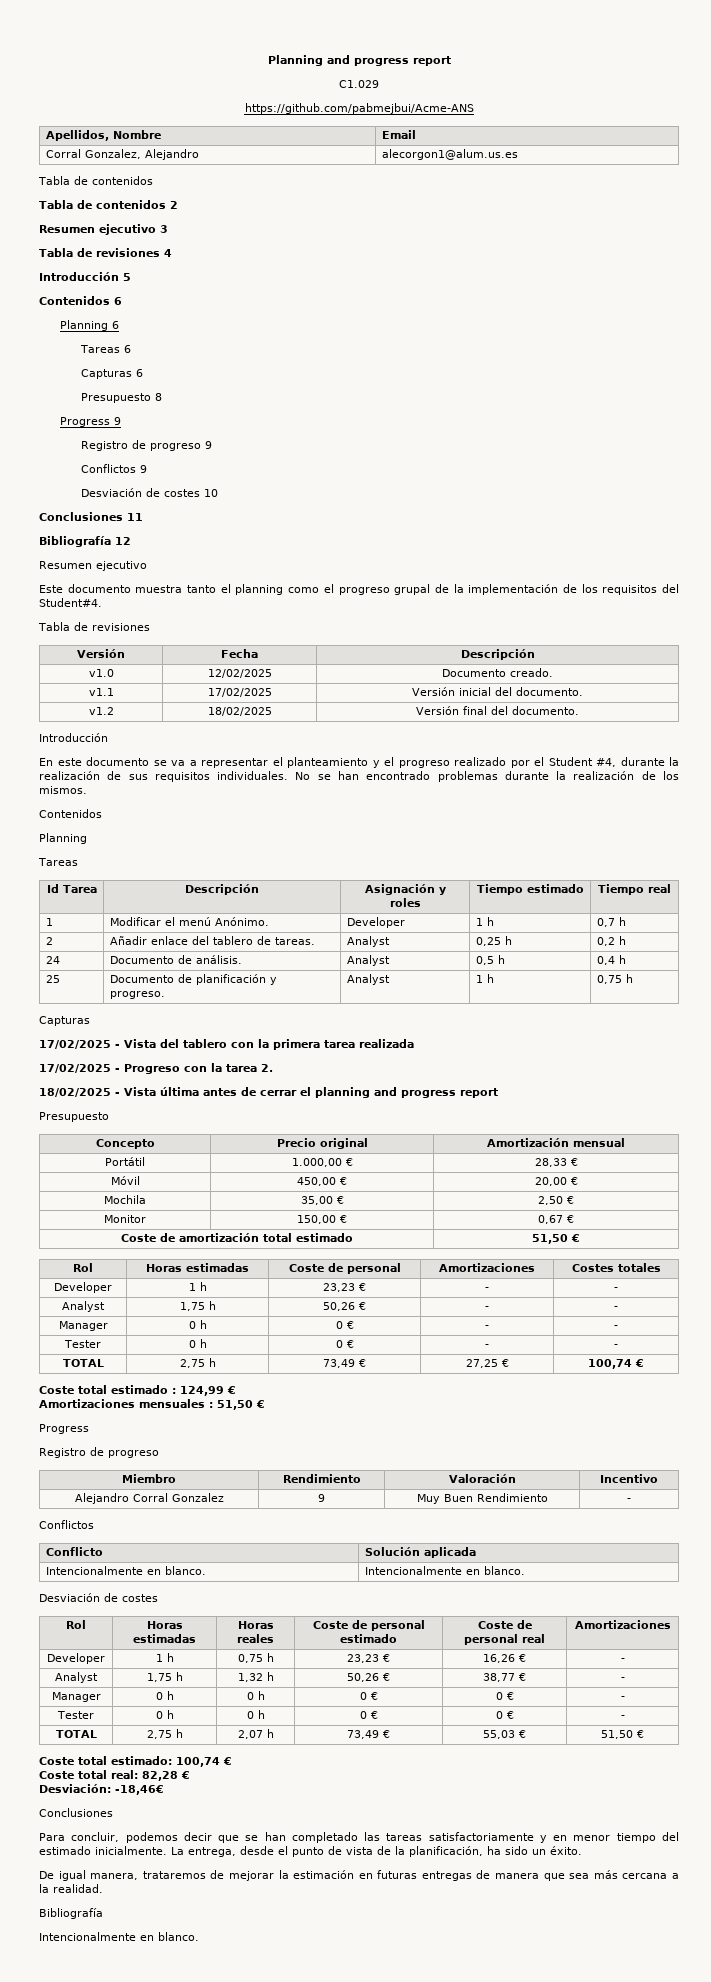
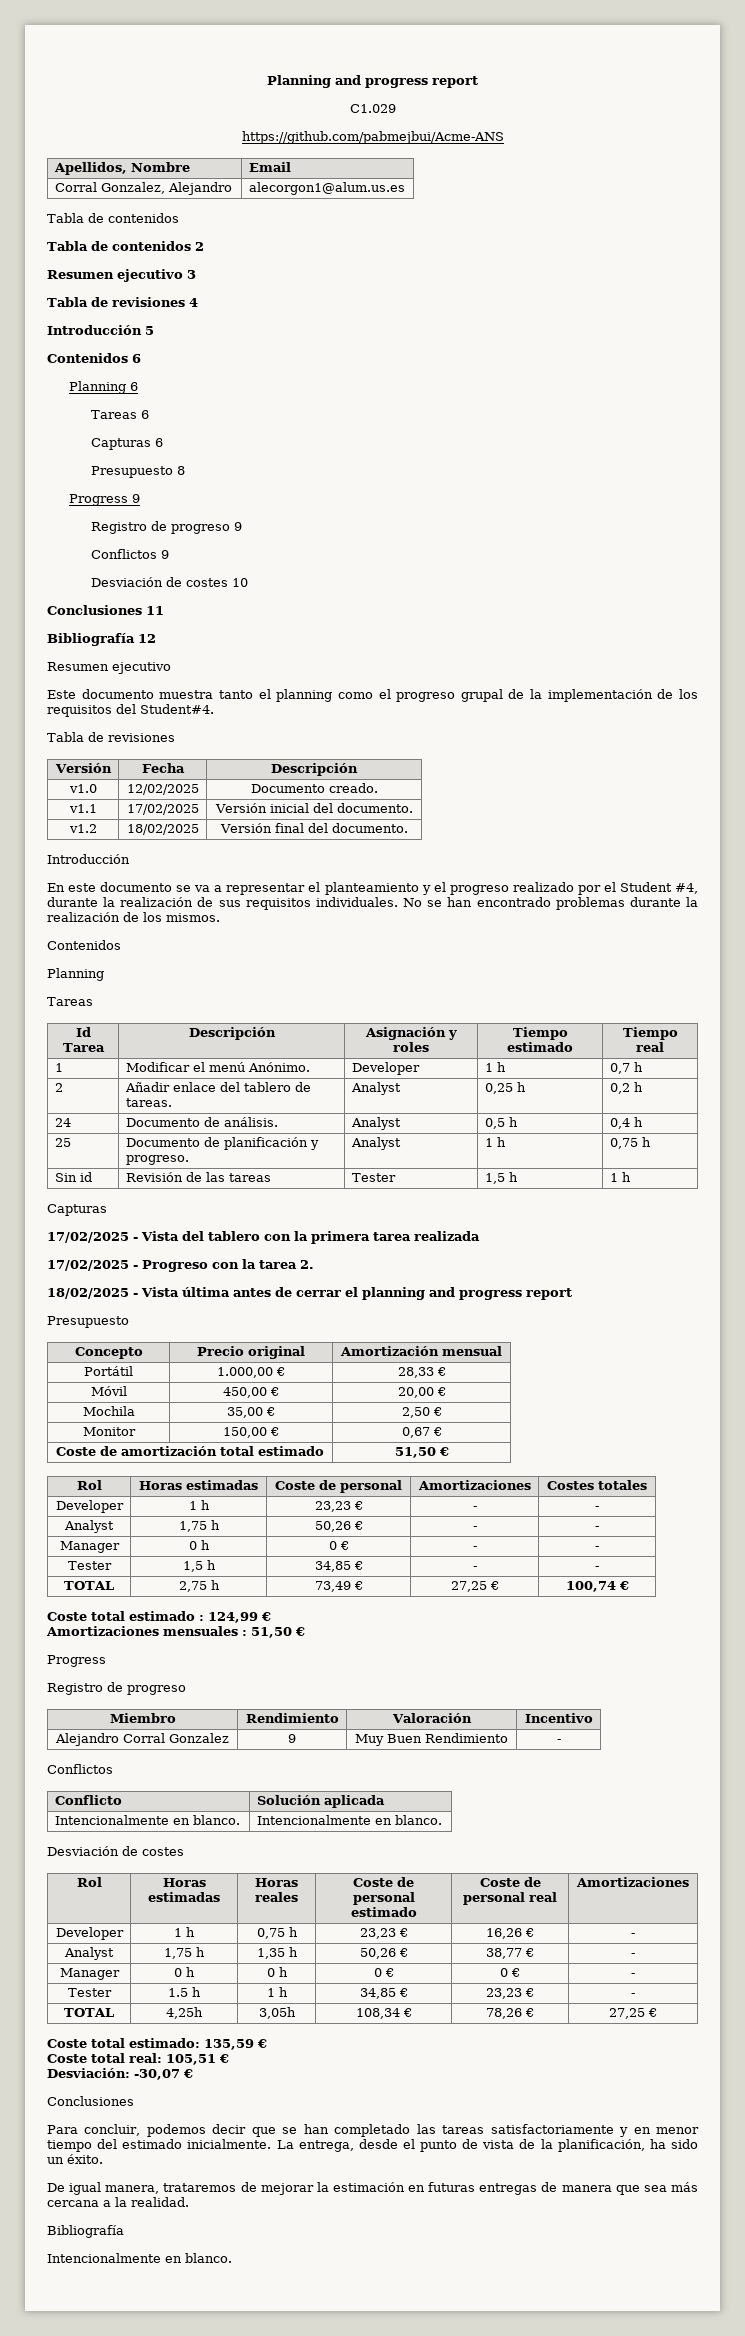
(634, 978) none -> [54,1172,92,1182] [125,1172,271,1182] [351,1173,396,1182] [484,1172,518,1184] [609,1172,631,1182] // Sin id | Revisión de las tareas | Tester | 1,5 h | 1 h
[188,1339,207,1348] [335,1340,343,1348] 0 h | 0 -> [182,1560,216,1572] [314,1561,351,1572] 1,5 h | 34,85
[237,1673,263,1682] 1,32 -> [256,1948,285,1959] 1,35
[155,1710,174,1719] [246,1710,265,1719] [359,1711,378,1719] [495,1711,503,1719] 0 h | 0 h | 0 € | 0 -> [168,1987,201,1997] [266,1987,288,1997] [359,1988,408,1999] [486,1988,522,1999] 1.5 h | 1 h | 34,85 € | 23,23
[146,1729,183,1739] [237,1729,274,1739] [347,1730,390,1739] [483,1730,526,1739] [601,1730,633,1739] 2,75 h | 2,07 h | 73,49 € | 55,03 € | 51,50 -> [166,2007,203,2019] [258,2007,296,2019] [355,2008,412,2019] [486,2008,534,2019] [609,2008,645,2019] 4,25h | 3,05h | 108,34 € | 78,26 € | 27,25
[176,1757,220,1767] 100,74 -> [204,2039,254,2050] 135,59
[142,1771,178,1781] 82,28 -> [166,2054,216,2065] 105,51
[115,1785,164,1795] -18,46€ -> [134,2069,193,2080] -30,07 €

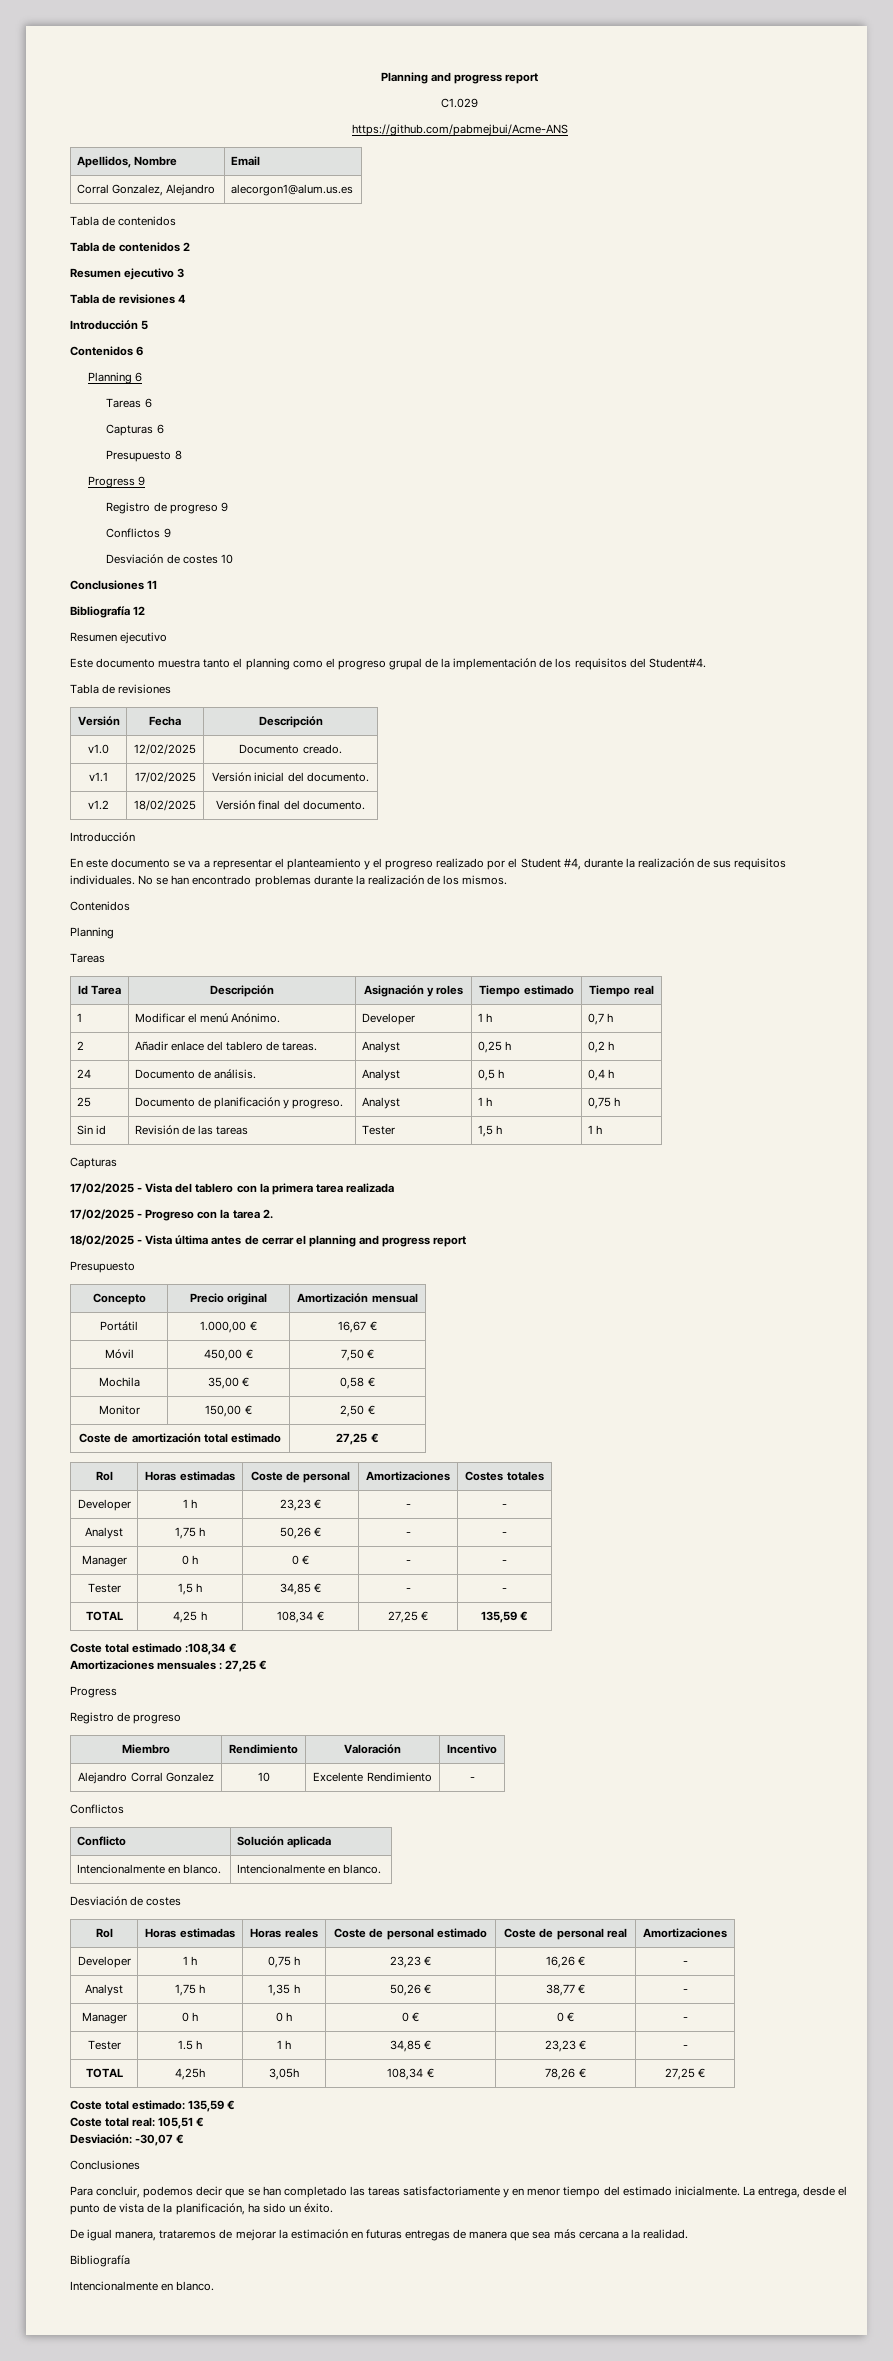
[397,1367,434,1378] 28,33 -> [338,1321,367,1333] 16,67
[397,1387,434,1398] 20,00 -> [340,1349,364,1361] 7,50
[401,1407,430,1418] 2,50 -> [340,1377,365,1389] 0,58
[401,1427,430,1438] 0,67 -> [340,1405,365,1417] 2,50
[394,1447,436,1458] 51,50 -> [336,1433,368,1445] 27,25
[178,1580,220,1592] [314,1581,351,1592] 2,75 h | 73,49 -> [173,1611,207,1623] [277,1611,314,1623] 4,25 h | 108,34
[565,1581,616,1592] 100,74 -> [480,1611,517,1623] 135,59
[199,1612,258,1623] : 124,99 -> [185,1643,227,1655] :108,34
[251,1627,292,1638] 51,50 -> [225,1660,257,1672] 27,25
[288,1734,296,1743] [355,1734,422,1746] 9 | Muy Buen -> [257,1772,270,1782] [313,1772,364,1782] 10 | Excelente

